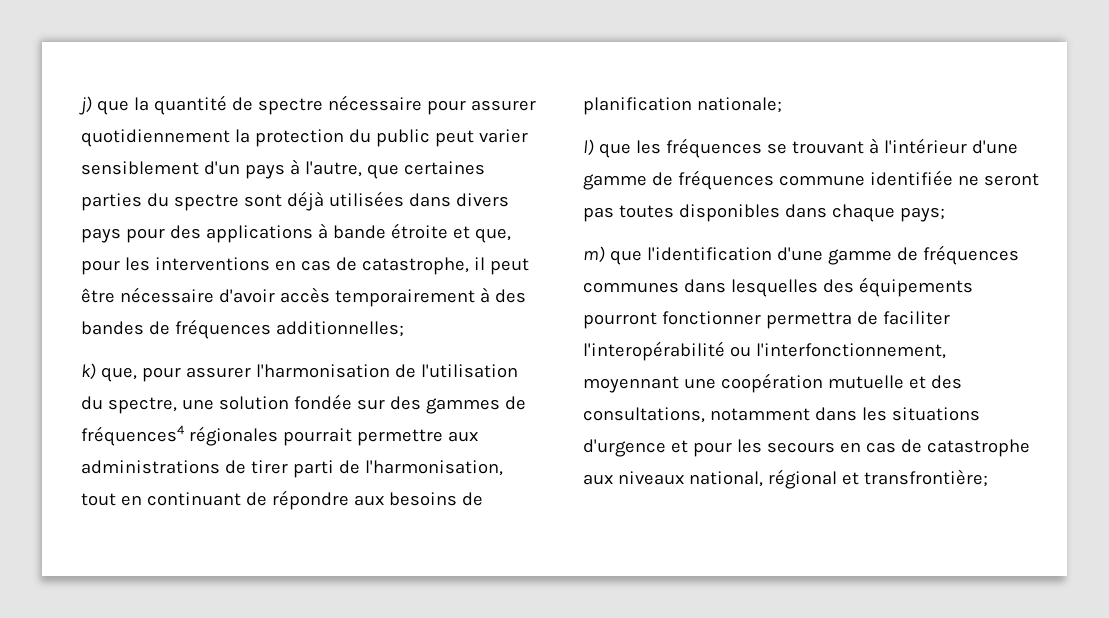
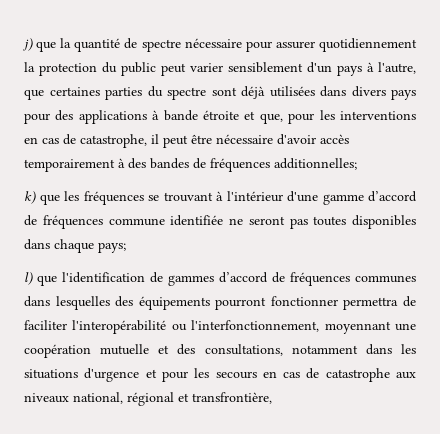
[100,364,518,382] [81,394,526,414] [81,425,478,446] [81,460,503,478] [81,490,483,510] [583,97,782,115] [583,139,594,156] que, pour assurer l'harmonisation de l'utilisation du spectre, une solution fondée sur des gammes de fréquences4 régionales pourrait permettre aux administrations de tirer parti de l'harmonisation, tout en continuant de répondre aux besoins de planification nationale; // l) -> (36, 197) none
(647, 182) none -> [368,191,417,202] d’accord
[583,246,605,263] m) -> [24,272,33,285] l)
[776,247,892,265] d'une gamme -> [150,272,268,286] de gammes d’accord
[863,469,988,487] transfrontière; -> [192,392,272,404] transfrontière,

